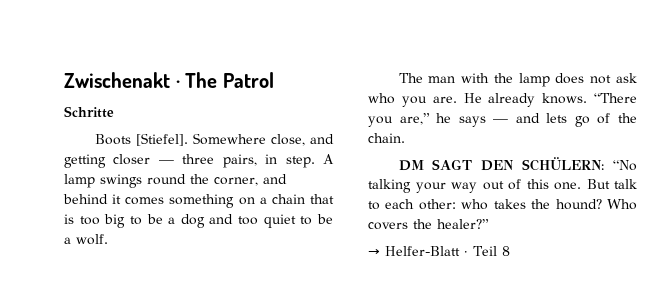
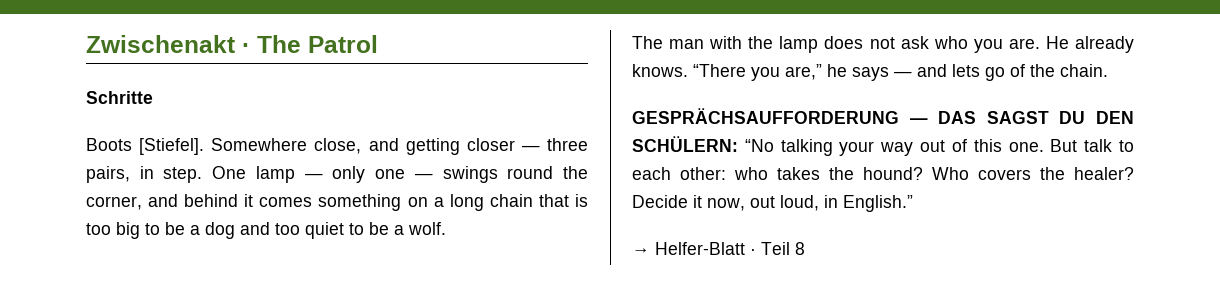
[322,154,334,164] [64,174,95,188] A lamp -> [212,166,433,183] One lamp — only one —
(267, 200) none -> [449,194,484,211] long
[398,159,473,171] DM SAGT -> [632,108,1086,124] GESPRÄCHSAUFFORDERUNG — DAS SAGST DU
[437,219,489,229] healer?” -> [1074,167,1134,180] [632,195,913,212] healer? Decide it now, out loud, in English.”

